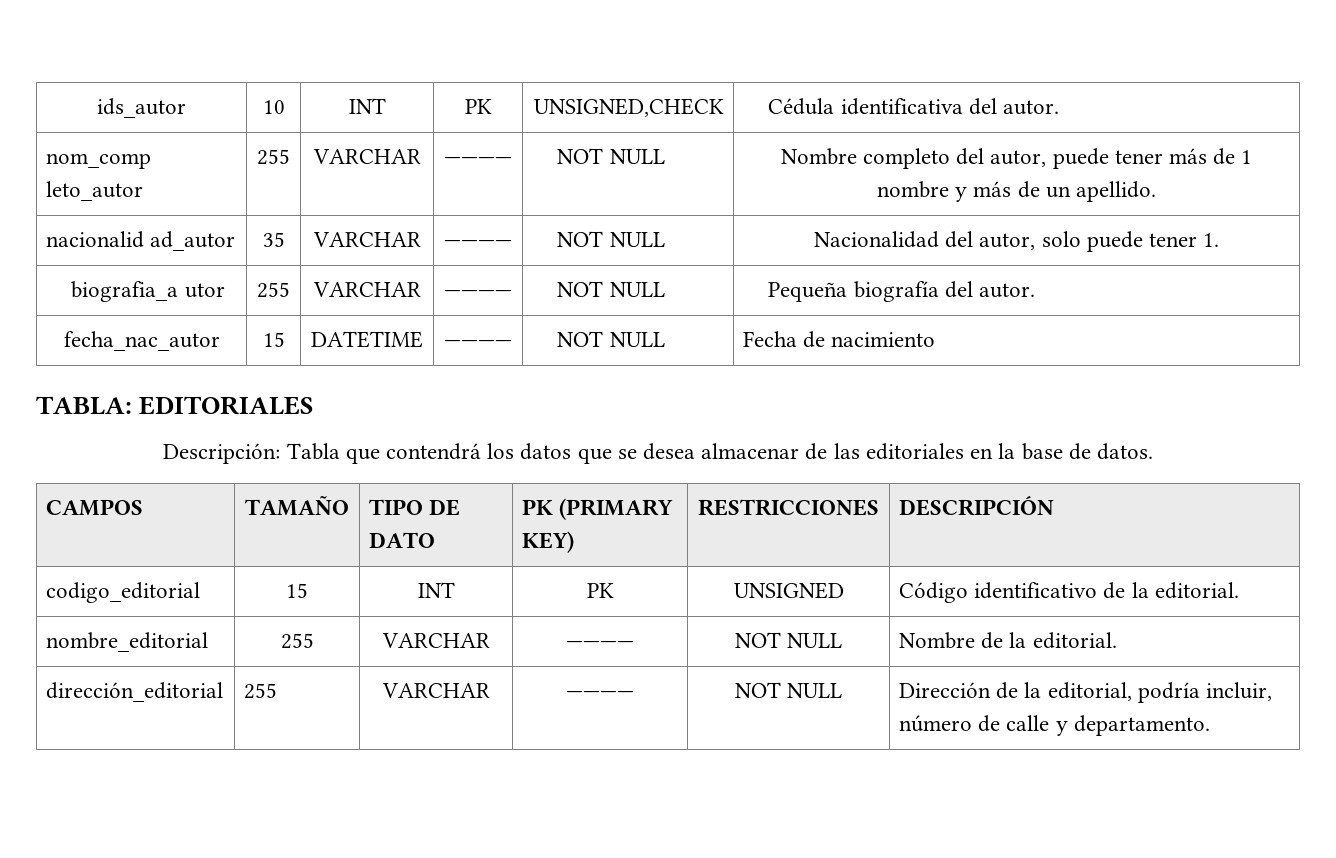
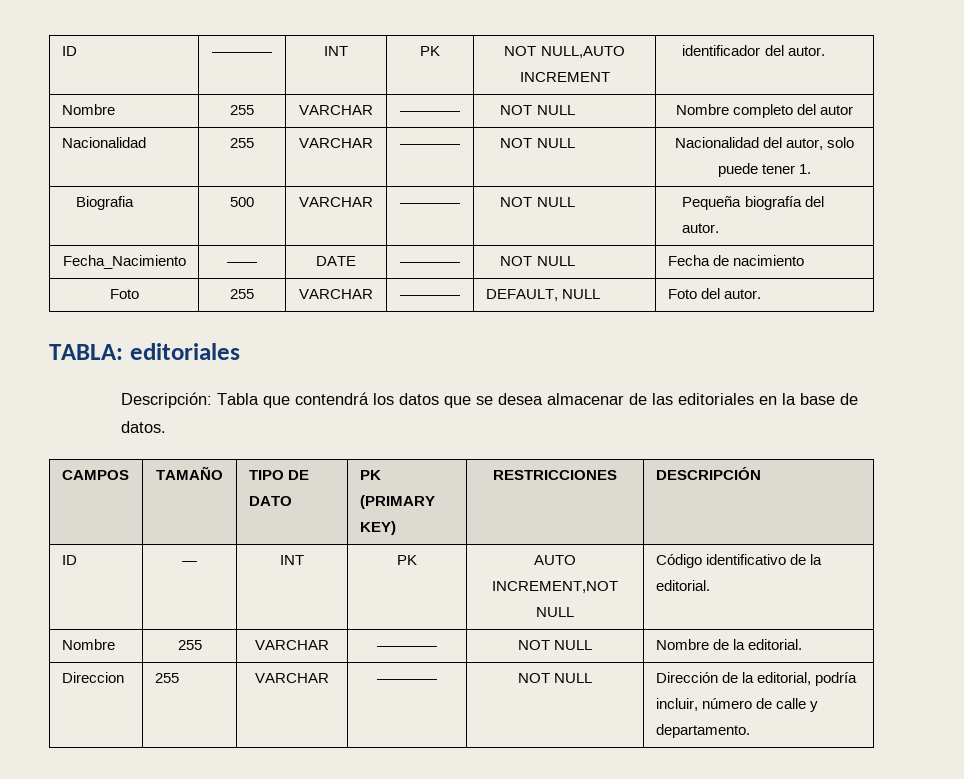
[97,98,186,118] [262,100,285,114] [348,98,386,114] [464,99,492,114] [533,98,724,117] [768,98,1060,115] [46,153,152,169] [46,181,144,201] ids_autor | 10 | INT | PK | UNSIGNED,CHECK | Cédula identificativa del autor. // nom_comp leto_autor -> [61,46,77,56] [212,52,272,56] [324,46,348,56] [420,46,440,56] [504,46,625,58] [519,72,610,82] [682,45,825,56] [61,104,115,115] ID | ———— | INT | PK | NOT NULL,AUTO INCREMENT | identificador del autor. // Nombre
[990,148,1253,169] [876,181,1157,202] [46,231,236,251] [262,232,285,247] autor, puede tener más de 1 nombre y más de un apellido. // nacionalid ad_autor | 35 -> [820,105,854,115] [61,137,146,148] [230,138,254,148] autor // Nacionalidad | 255
[71,281,225,302] [257,282,290,298] biografia_a utor | 255 -> [76,196,135,210] [230,197,254,207] Biografia | 500
[63,331,220,351] [262,332,285,347] [311,331,423,348] fecha_nac_autor | 15 | DATETIME -> [62,255,186,269] [227,262,257,266] [316,256,356,266] Fecha_Nacimiento | —— | DATE
(936, 339) none -> [109,289,139,299] [230,289,254,299] [299,289,373,299] [400,295,460,299] [485,289,601,301] [667,288,762,299] // Foto | 255 | VARCHAR | ———— | DEFAULT, NULL | Foto del autor.
[139,396,314,415] EDITORIALES -> [129,343,240,360] editoriales
[46,582,201,603] [286,583,308,598] [417,582,455,598] [586,583,614,598] [733,582,844,599] codigo_editorial | 15 | INT | PK | UNSIGNED -> [61,555,77,565] [182,561,197,565] [280,555,304,565] [397,555,417,565] [534,555,576,565] [492,581,618,593] [536,607,574,617] ID | — | INT | PK | AUTO INCREMENT,NOT NULL
[46,632,209,652] nombre_editorial -> [61,639,115,650] Nombre
[46,682,224,702] dirección_editorial -> [61,672,124,683] Direccion

